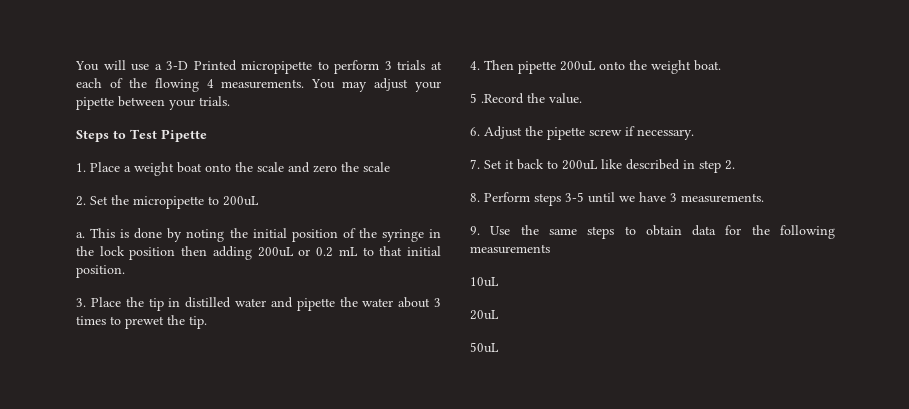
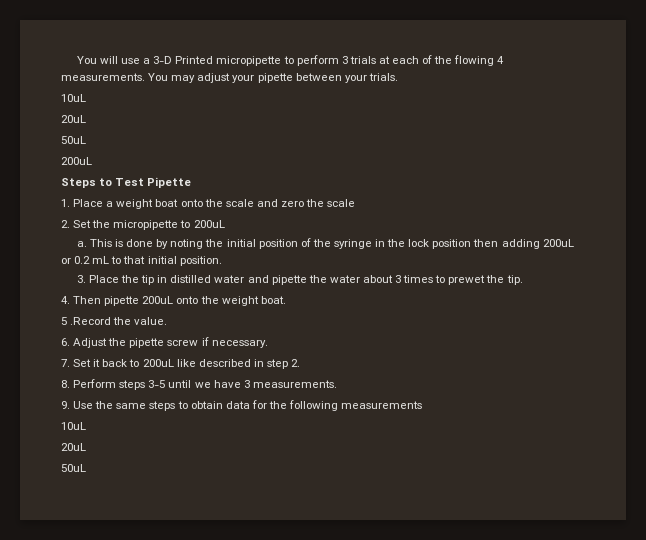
(230, 101) none -> [61,94,86,102] [61,115,86,123] [61,136,86,144] [61,157,92,165] // 10uL // 20uL // 50uL // 200uL

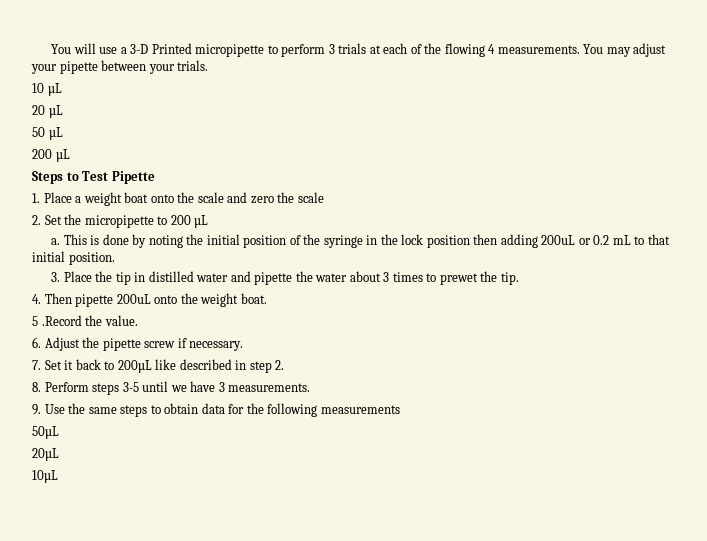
[61,94,86,102] [61,115,86,123] [61,136,86,144] [61,157,92,165] 10uL // 20uL // 50uL // 200uL -> [32,83,62,96] [32,105,63,118] [32,127,63,140] [32,149,70,162] 10 µL // 20 µL // 50 µL // 200 µL
[193,220,225,228] 200uL -> [170,215,209,228] 200 µL
[142,359,174,367] 200uL -> [117,360,152,373] 200µL
[61,422,86,430] [61,443,86,451] [61,464,86,472] 10uL // 20uL // 50uL -> [32,426,59,439] [32,448,59,461] [32,470,58,483] 50µL // 20µL // 10µL

